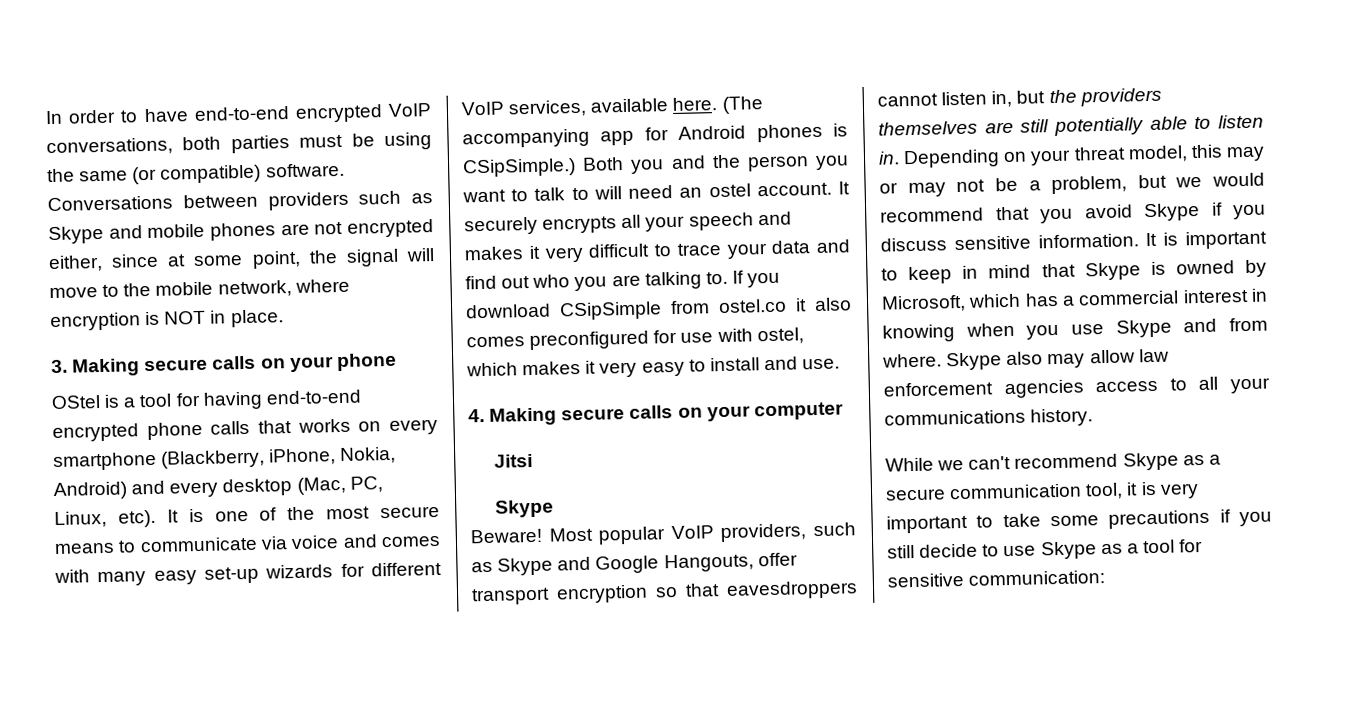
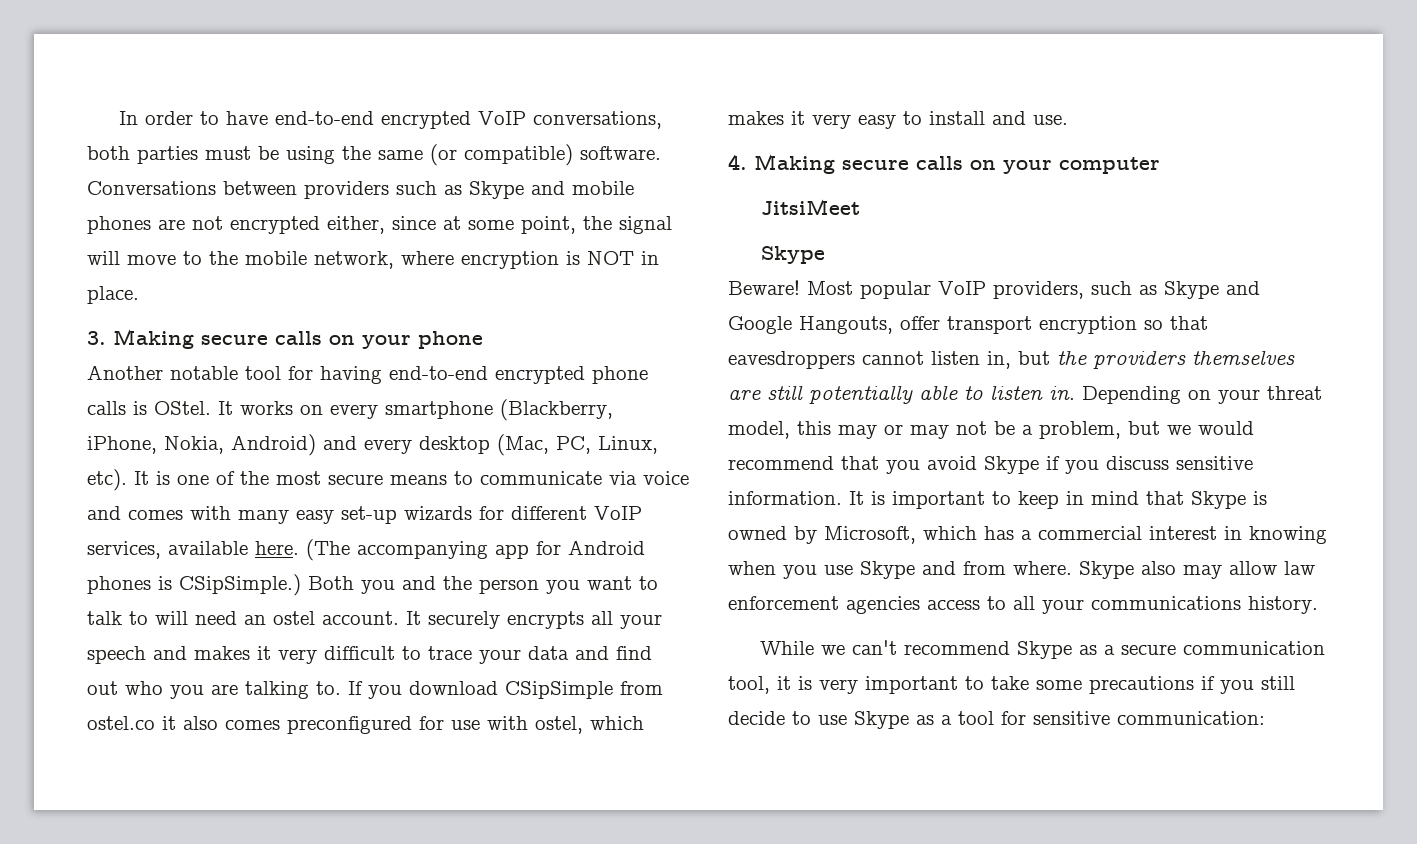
[51,394,137,410] OStel is a -> [87,365,238,380] Another notable
[257,420,292,434] that -> [133,401,233,415] is OStel. It
[493,453,533,468] Jitsi -> [760,199,860,215] JitsiMeet

